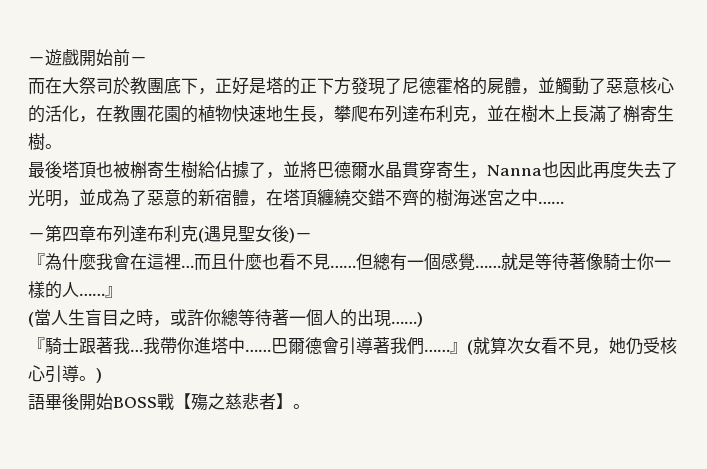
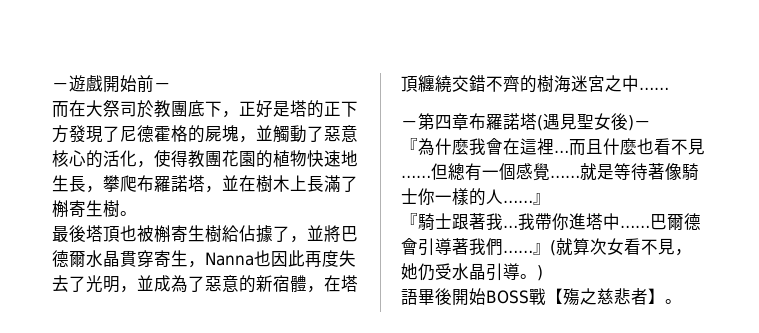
[504,77,521,94] 體 -> [222,125,239,142] 塊
[96,105,113,122] 在 -> [154,150,188,167] 使得
[385,105,470,123] 列達布利克 -> [154,175,205,192] 羅諾塔
[113,225,198,243] 列達布利克 -> [486,113,537,130] 羅諾塔
[28,309,423,327] // (當人生盲目之時，或許你總等待著一個人的出現……) -> (550, 199) none
[660,337,677,354] [28,365,45,382] 核心 -> [452,263,486,280] 水晶

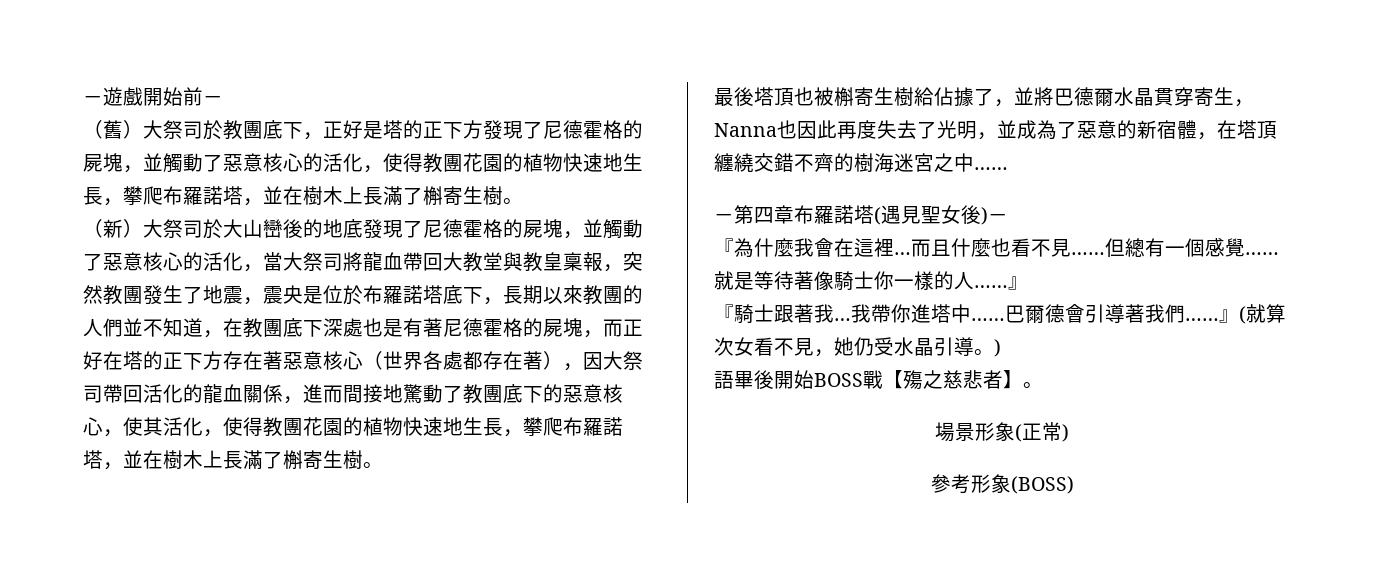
[52,100,86,118] 而在 -> [83,120,143,139] （舊）
(137, 213) none -> [83,219,643,239] [83,252,643,272] [83,285,643,305] [83,318,643,338] [83,351,643,371] [83,384,623,404] [83,417,623,437] [83,450,383,470] // （新）大祭司於大山巒後的地底發現了尼德霍格的屍塊，並觸動了惡意核心的活化，當大祭司將龍血帶回大教堂與教皇稟報，突然教團發生了地震，震央是位於布羅諾塔底下，長期以來教團的人們並不知道，在教團底下深處也是有著尼德霍格的屍塊，而正好在塔的正下方存在著惡意核心（世界各處都存在著），因大祭司帶回活化的龍血關係，進而間接地驚動了教團底下的惡意核心，使其活化，使得教團花園的植物快速地生長，攀爬布羅諾塔，並在樹木上長滿了槲寄生樹。
(682, 301) none -> [935,422,1069,442] [930,474,1074,494] // 場景形象(正常) // 參考形象(BOSS)

